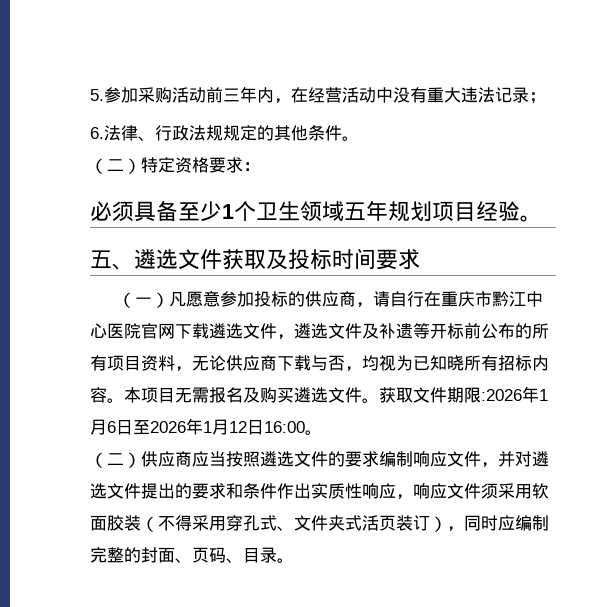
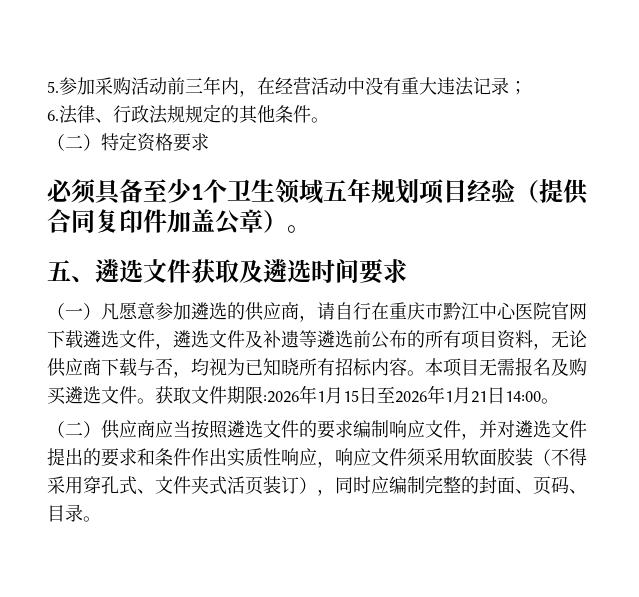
[243,162,260,171] ： -> (209, 142) none
(520, 211) none -> [515,179,589,205] [47,209,287,235] （提供合同复印件加盖公章）
[288,249,332,270] 投标 -> [263,259,311,283] 遴选
[253,291,288,307] 投标 -> [191,302,227,320] 遴选
[430,323,464,339] 开标 -> [317,330,353,348] 遴选
[107,421,116,433] 6 -> [343,390,359,402] 15
[229,419,305,435] 12日16:00 -> [471,387,541,404] 21日14:00

